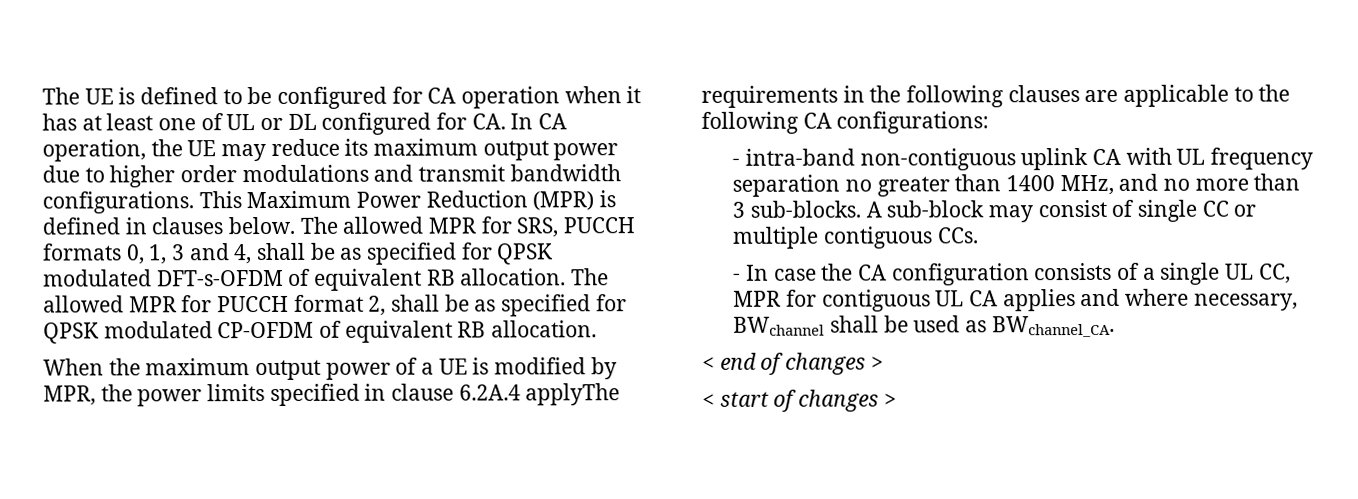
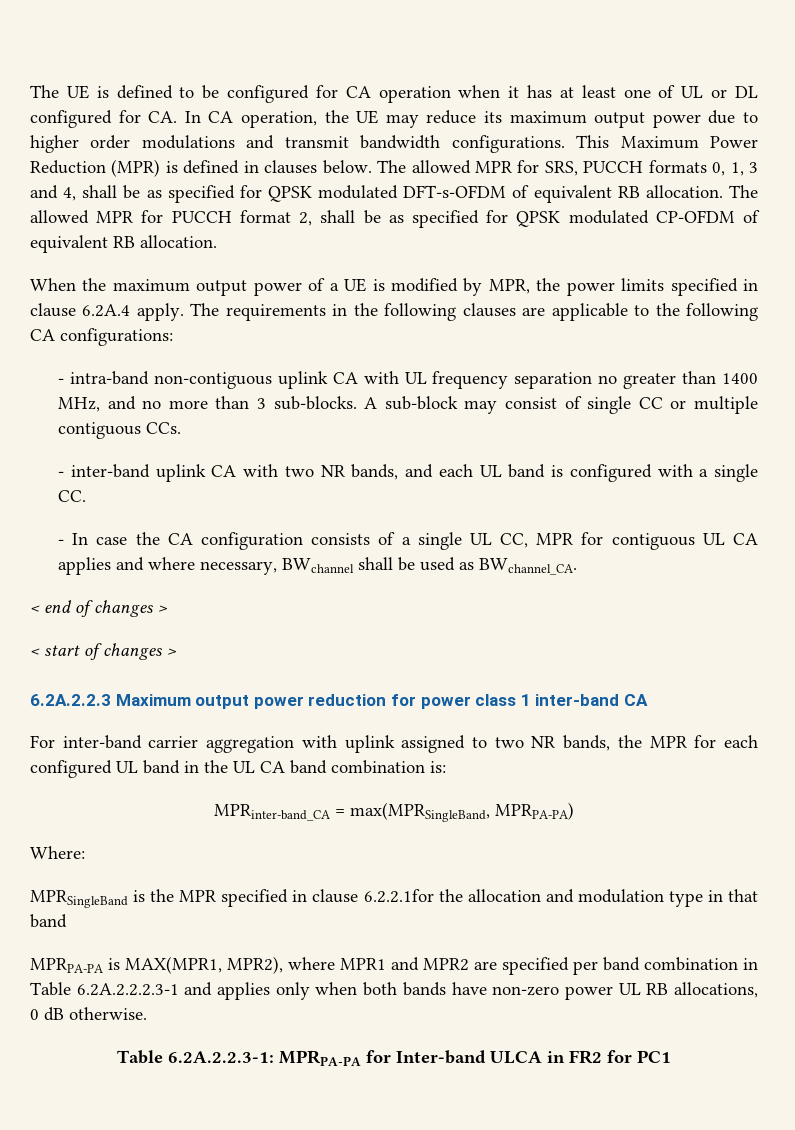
[525,383,621,406] applyThe -> [136,303,220,321] apply. The
(978, 235) none -> [58,464,758,482] [58,490,87,502] // - inter-band uplink CA with two NR bands, and each UL band is configured with a single CC.
(897, 400) none -> [30,694,648,709] [30,735,758,753] [30,760,446,778] [214,802,574,822] [30,846,85,859] [30,889,758,908] [30,914,67,928] [30,956,758,975] [30,982,758,1000] [30,1007,147,1021] [117,1050,671,1066] // 6.2A.2.2.3 Maximum output power reduction for power class 1 inter-band CA // For inter-band carrier aggregation with uplink assigned to two NR bands, the MPR for each configured UL band in the UL CA band combination is: // MPRinter-band_CA = max(MPRSingleBand, MPRPA-PA) // Where: // MPRSingleBand is the MPR specified in clause 6.2.2.1for the allocation and modulation type in that band // MPRPA-PA is MAX(MPR1, MPR2), where MPR1 and MPR2 are specified per band combination in Table 6.2A.2.2.2.3-1 and applies only when both bands have non-zero power UL RB allocations, 0 dB otherwise. // Table 6.2A.2.2.3-1: MPRPA-PA for Inter-band ULCA in FR2 for PC1

